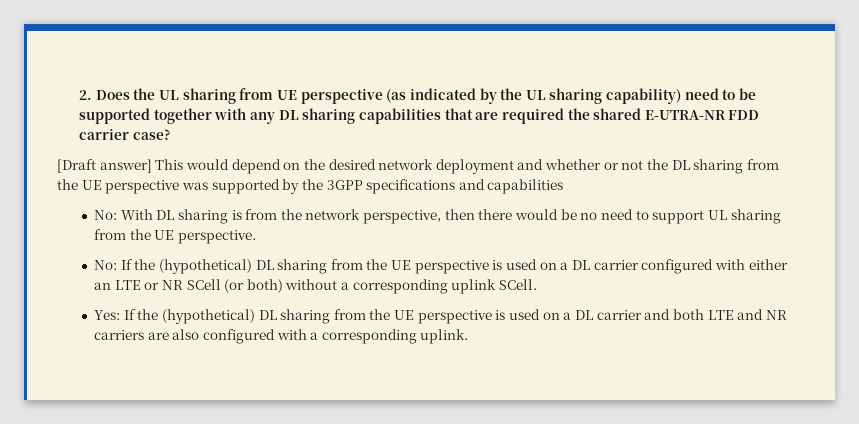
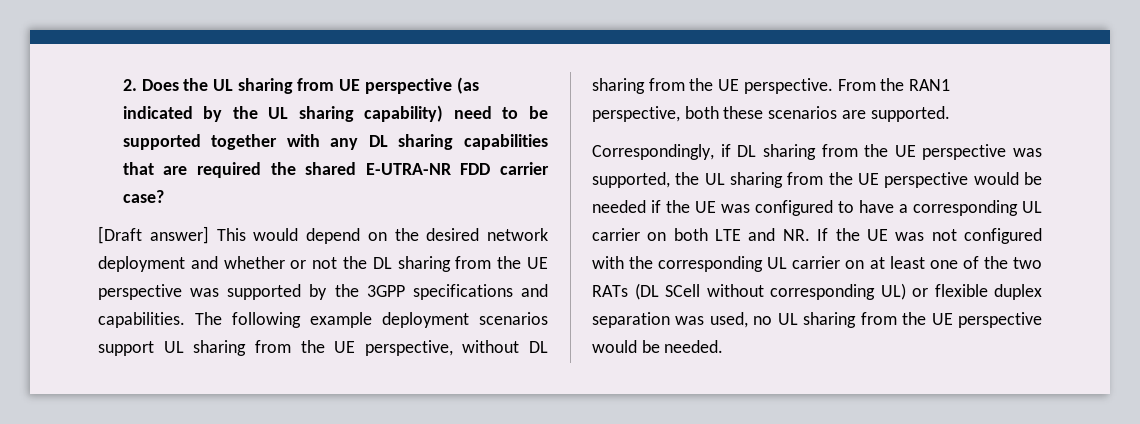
[487,179,564,194] [93,209,649,224] capabilities // No: With DL sharing is from the network perspective, then there would be no need to -> [98,312,548,328] capabilities. The following example deployment scenarios
[177,230,256,244] [93,259,788,274] [93,279,538,294] [93,309,787,324] [93,329,469,344] perspective. // No: If the (hypothetical) DL sharing from the UE perspective is used on a DL carrier configured with either an LTE or NR SCell (or both) without a corresponding uplink SCell. // Yes: If the (hypothetical) DL sharing from the UE perspective is used on a DL carrier and both LTE and NR carriers are also configured with a corresponding uplink. -> [364,340,548,356] [592,78,951,94] [592,106,950,122] [592,144,1042,160] [592,172,1042,188] [592,200,1042,216] [592,228,1042,244] [592,256,1042,272] [592,283,1042,300] [592,312,1042,328] [592,340,724,353] perspective, without DL sharing from the UE perspective. From the RAN1 perspective, both these scenarios are supported. // Correspondingly, if DL sharing from the UE perspective was supported, the UL sharing from the UE perspective would be needed if the UE was configured to have a corresponding UL carrier on both LTE and NR. If the UE was not configured with the corresponding UL carrier on at least one of the two RATs (DL SCell without corresponding UL) or flexible duplex separation was used, no UL sharing from the UE perspective would be needed.

